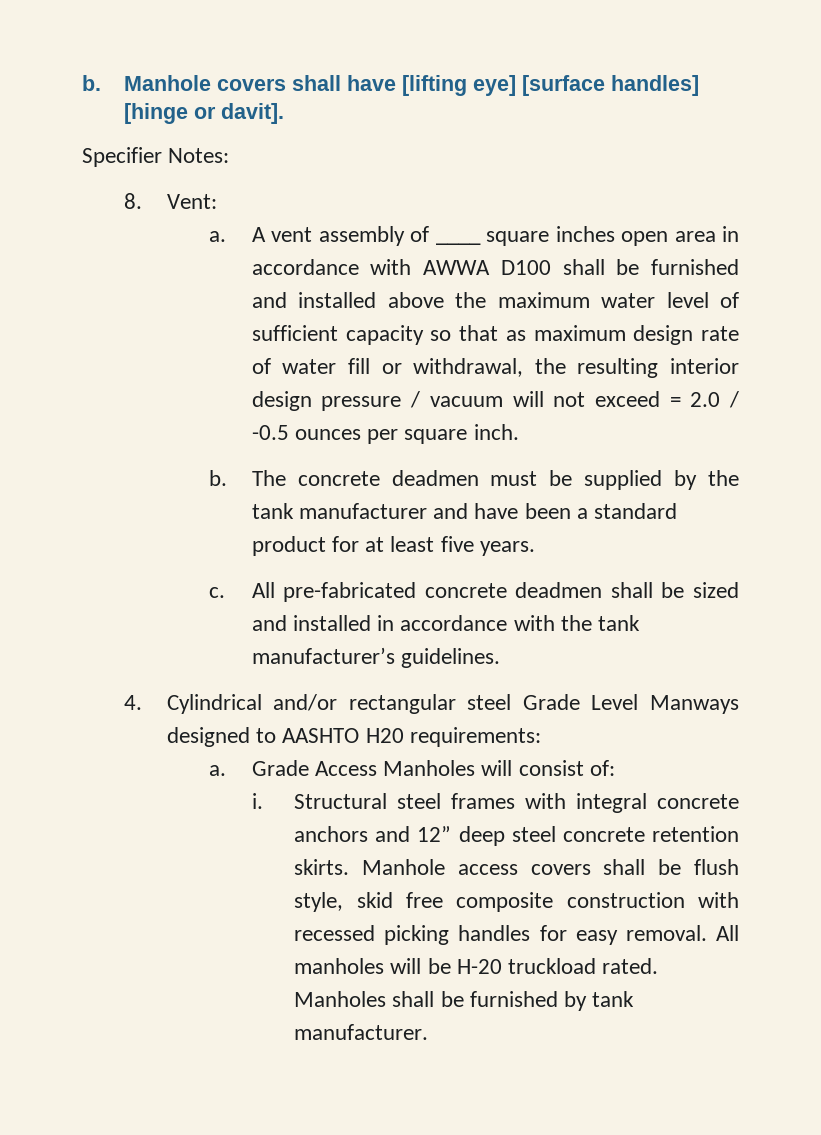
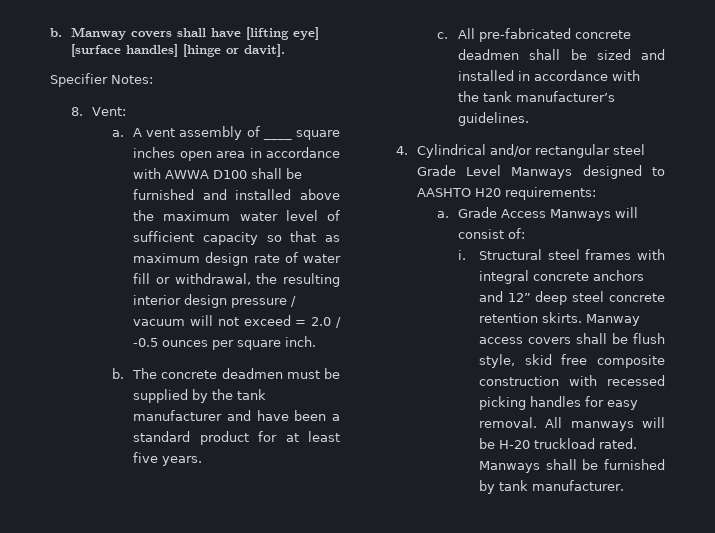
[82,75,212,91] b. Manhole -> [50,27,126,40] b. Manway
[383,760,476,776] Manholes -> [550,209,612,221] Manways
[361,859,445,875] Manhole -> [585,314,640,326] Manway
[294,958,385,974] manholes -> [570,421,634,431] manways
[294,991,387,1007] Manholes -> [478,461,540,473] Manways

